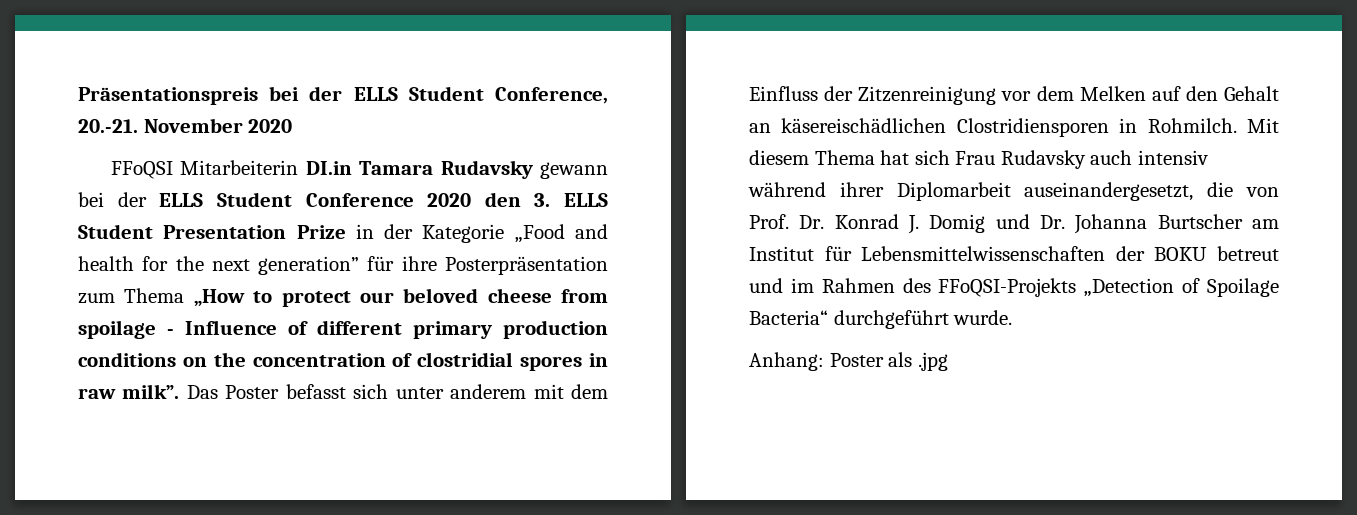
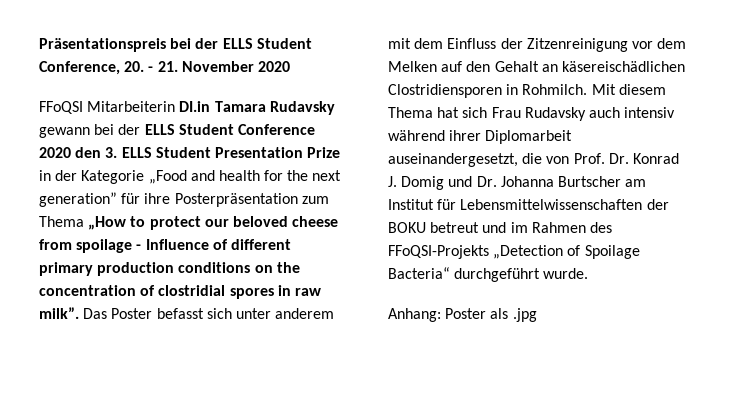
[78,119,138,133] 20.-21. -> [124,61,178,72] 20. - 21.

